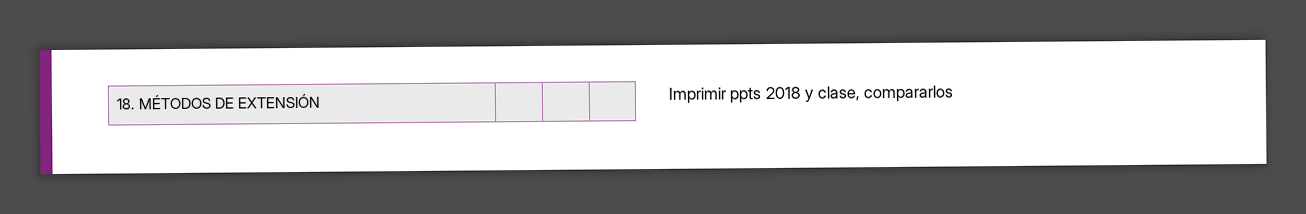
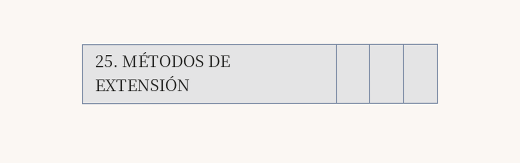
[116,98,136,110] 18. -> [93,55,118,68] 25.
[668,85,954,104] // Imprimir ppts 2018 y clase, compararlos -> (191, 83) none

